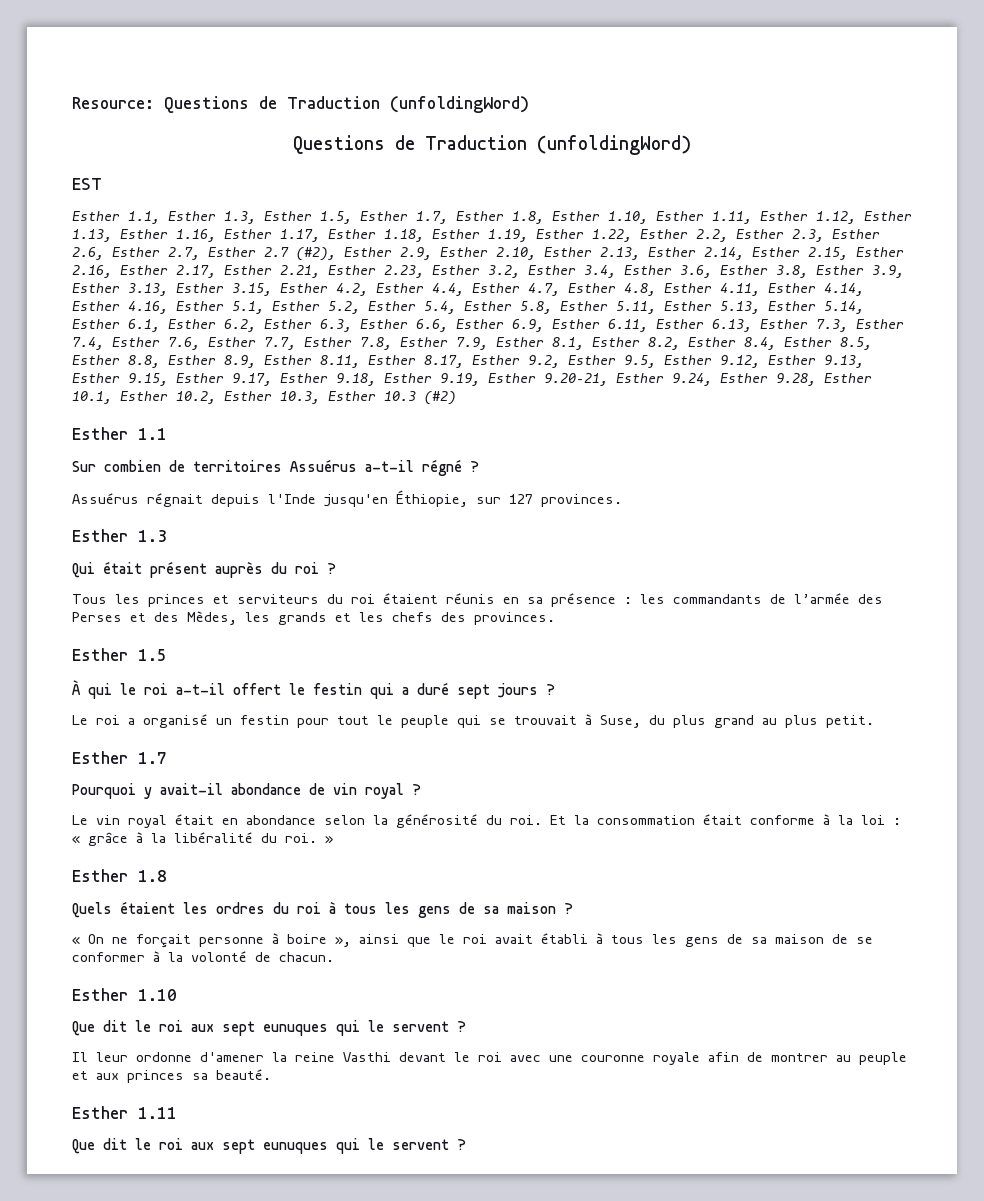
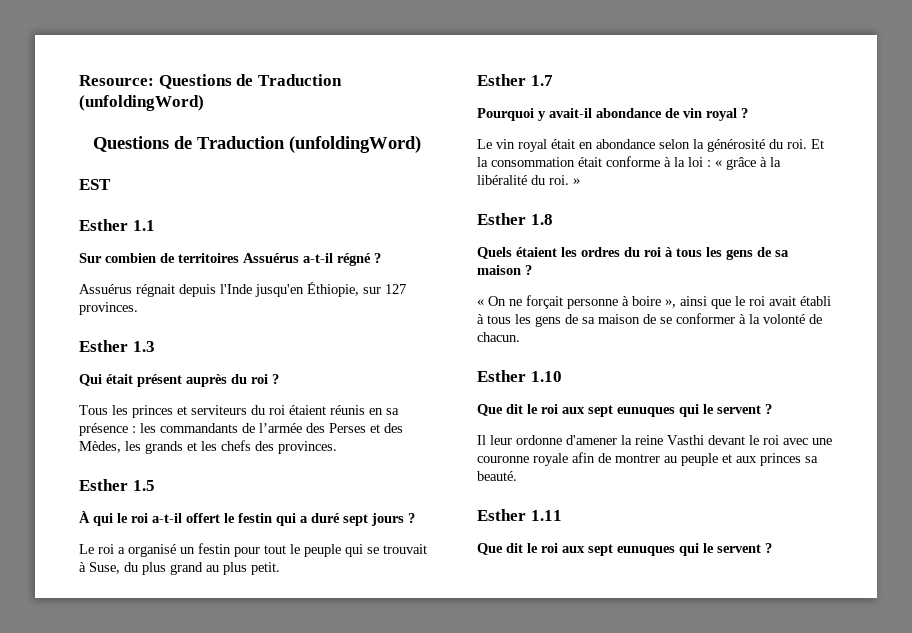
[72,211,912,224] [72,229,880,242] [72,247,904,261] [72,265,904,278] [72,283,864,296] [72,301,864,314] [72,319,904,332] [72,337,872,350] [72,355,864,368] [72,373,872,386] [72,391,456,405] // Esther 1.1, Esther 1.3, Esther 1.5, Esther 1.7, Esther 1.8, Esther 1.10, Esther 1.11, Esther 1.12, Esther 1.13, Esther 1.16, Esther 1.17, Esther 1.18, Esther 1.19, Esther 1.22, Esther 2.2, Esther 2.3, Esther 2.6, Esther 2.7, Esther 2.7 (#2), Esther 2.9, Esther 2.10, Esther 2.13, Esther 2.14, Esther 2.15, Esther 2.16, Esther 2.17, Esther 2.21, Esther 2.23, Esther 3.2, Esther 3.4, Esther 3.6, Esther 3.8, Esther 3.9, Esther 3.13, Esther 3.15, Esther 4.2, Esther 4.4, Esther 4.7, Esther 4.8, Esther 4.11, Esther 4.14, Esther 4.16, Esther 5.1, Esther 5.2, Esther 5.4, Esther 5.8, Esther 5.11, Esther 5.13, Esther 5.14, Esther 6.1, Esther 6.2, Esther 6.3, Esther 6.6, Esther 6.9, Esther 6.11, Esther 6.13, Esther 7.3, Esther 7.4, Esther 7.6, Esther 7.7, Esther 7.8, Esther 7.9, Esther 8.1, Esther 8.2, Esther 8.4, Esther 8.5, Esther 8.8, Esther 8.9, Esther 8.11, Esther 8.17, Esther 9.2, Esther 9.5, Esther 9.12, Esther 9.13, Esther 9.15, Esther 9.17, Esther 9.18, Esther 9.19, Esther 9.20–21, Esther 9.24, Esther 9.28, Esther 10.1, Esther 10.2, Esther 10.3, Esther 10.3 (#2) -> (111, 184) none

